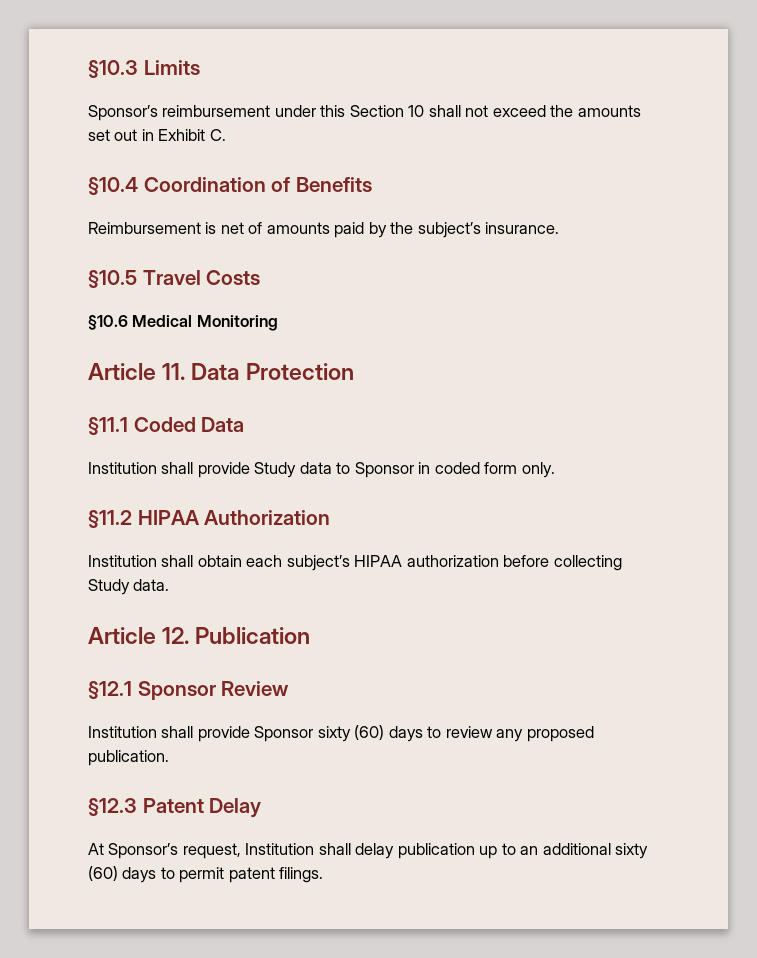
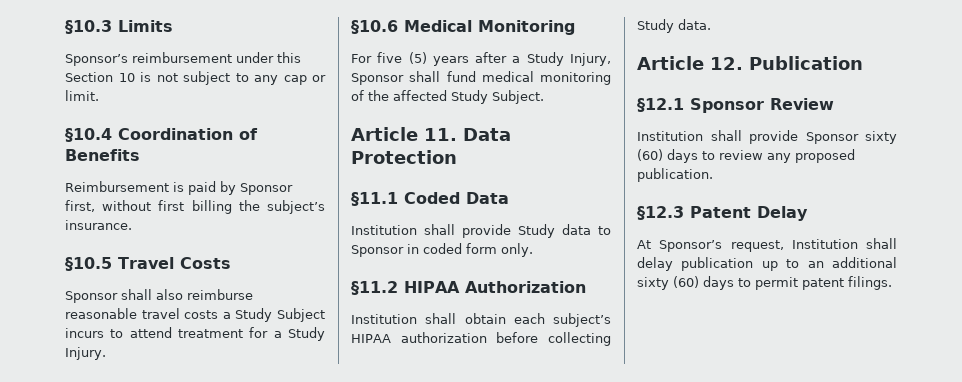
[428,105,641,117] [88,129,226,141] shall not exceed the amounts set out in Exhibit C. -> [140,71,326,85] [65,90,99,101] is not subject to any cap or limit.
[220,222,387,238] net of amounts paid by -> [188,181,293,195] [65,200,232,214] paid by Sponsor first, without first billing
[88,315,278,331] §10.6 Medical Monitoring -> [65,289,253,303] [65,308,325,322] [65,327,325,341] [65,347,106,360] [351,20,575,35] [351,52,611,66] [351,71,611,85] [351,90,544,104] Sponsor shall also reimburse reasonable travel costs a Study Subject incurs to attend treatment for a Study Injury. // §10.6 Medical Monitoring // For five (5) years after a Study Injury, Sponsor shall fund medical monitoring of the affected Study Subject.

